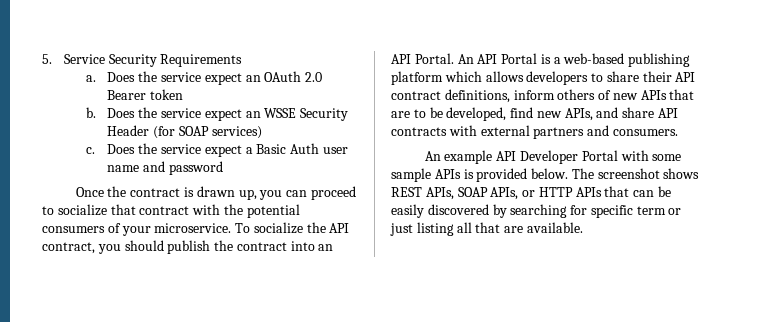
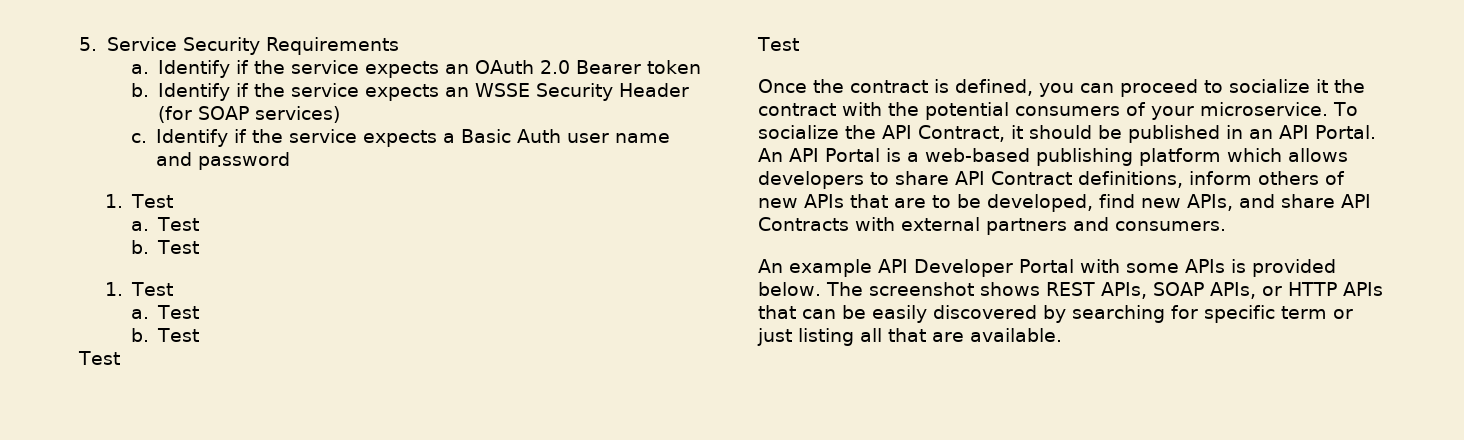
[107,71,242,85] Does the service expect -> [158,60,440,78] Identify if the service expects
[107,107,242,121] Does the service expect -> [158,83,440,101] Identify if the service expects
[107,143,242,157] Does the service expect -> [156,129,438,147] Identify if the service expects
(224, 168) none -> [104,194,174,208] [130,217,200,231] [130,240,200,254] [104,282,174,296] [130,305,200,319] [130,328,200,342] [78,351,120,365] [757,37,799,51] // 1. Test // a. Test // b. Test // 1. Test // a. Test // b. Test // Test // Test
[196,186,257,200] drawn up, -> [955,79,1033,96] defined,
[110,204,136,215] that -> [1316,79,1365,93] it the
[42,240,315,254] contract, you should publish the contract into -> [918,125,1243,143] Contract, it should be published in
[642,71,696,82] [391,91,441,100] their API contract -> [955,171,1072,185] API Contract
[391,127,447,136] contracts -> [758,217,849,231] Contracts
[391,168,431,182] sample -> (1179, 268) none

